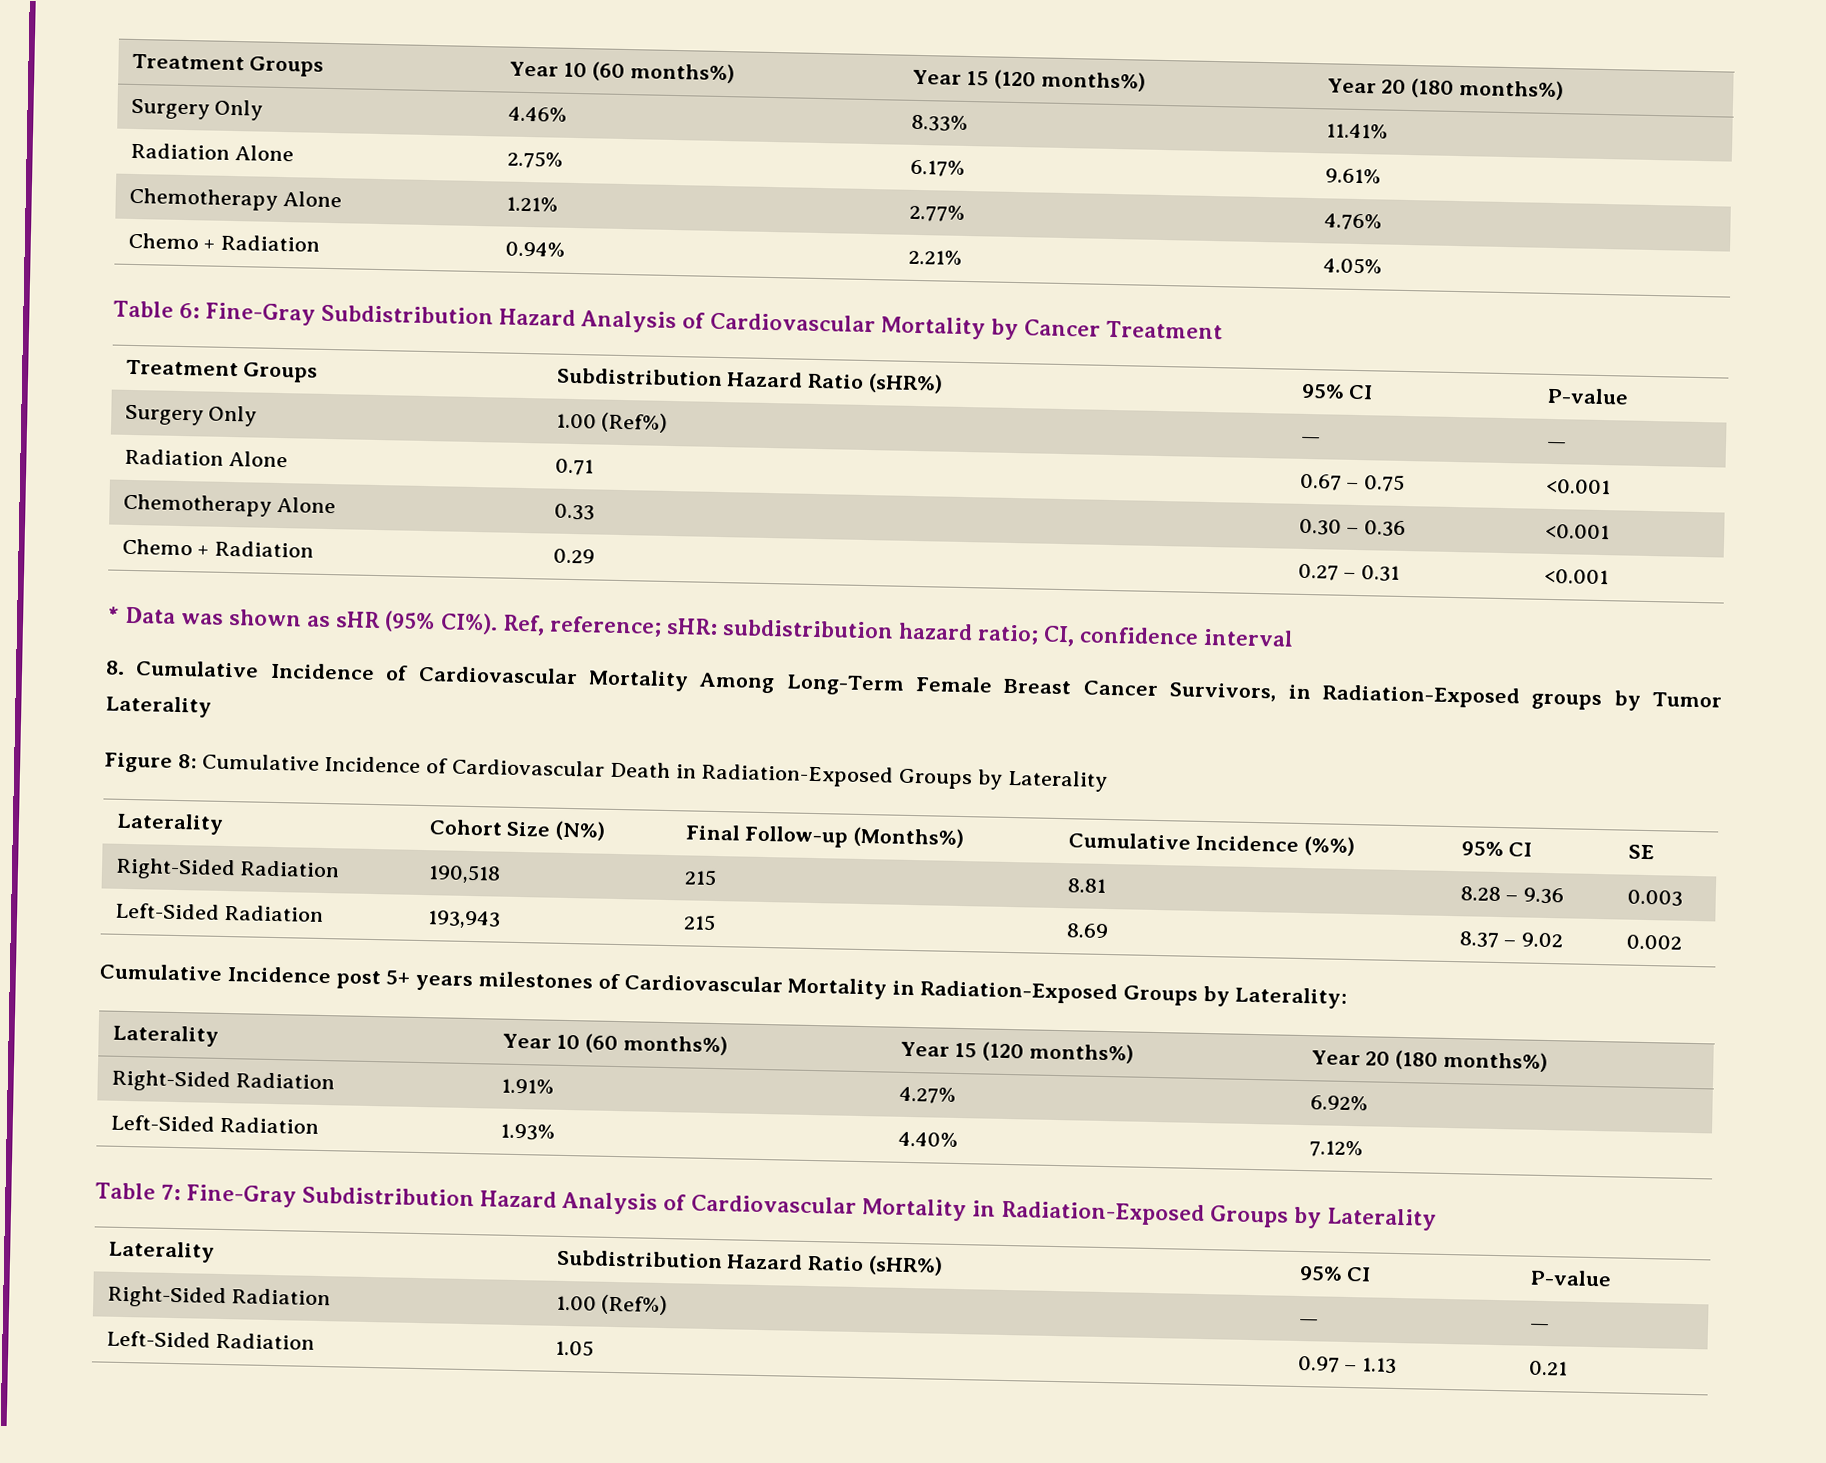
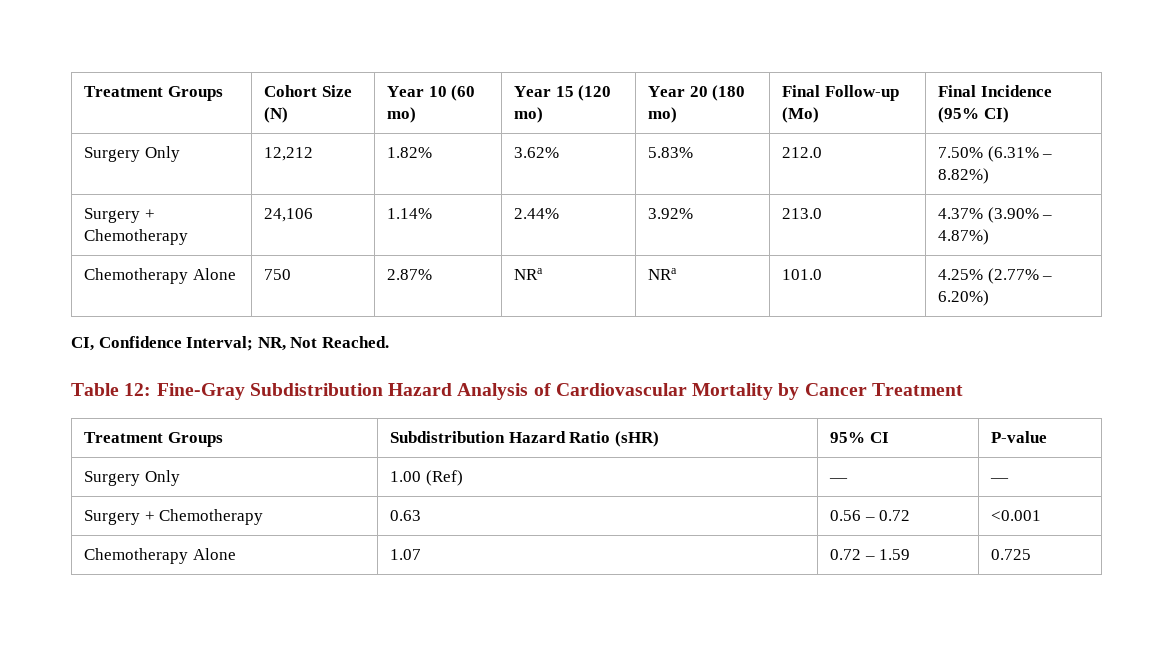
[131,53,325,77] [508,61,735,84] [911,69,1146,92] [1326,78,1564,101] [130,98,264,121] [507,106,567,122] [910,114,968,132] [1325,123,1388,139] [129,142,295,162] [506,150,563,169] [909,159,965,177] [1324,168,1381,184] [128,187,343,211] [505,196,558,212] [908,204,965,222] [1323,213,1382,231] [127,232,321,252] [504,241,565,257] [907,249,962,265] [1322,257,1382,275] [113,300,201,319] Treatment Groups | Year 10 (60 months%) | Year 15 (120 months%) | Year 20 (180 months%) // Surgery Only | 4.46% | 8.33% | 11.41% // Radiation Alone | 2.75% | 6.17% | 9.61% // Chemotherapy Alone | 1.21% | 2.77% | 4.76% // Chemo + Radiation | 0.94% | 2.21% | 4.05% // Table 6: -> [84,86,223,101] [264,85,352,97] [264,107,289,123] [387,85,476,101] [387,107,417,123] [514,85,612,101] [514,107,544,123] [648,85,746,101] [648,107,678,123] [782,85,899,101] [782,107,820,123] [938,85,1052,97] [938,107,1009,123] [84,146,180,162] [264,147,314,161] [387,147,433,158] [514,147,560,158] [648,147,694,158] [782,147,823,158] [938,146,1053,162] [938,168,990,184] [84,208,155,223] [84,229,189,245] [264,208,314,222] [387,208,433,219] [514,208,560,219] [648,208,694,219] [782,208,823,219] [938,207,1053,223] [938,229,990,245] [84,268,236,284] [264,269,292,280] [387,269,433,280] [514,268,544,280] [648,268,678,280] [782,269,823,280] [938,268,1053,284] [938,290,990,306] [71,336,389,351] [71,383,152,396] Treatment Groups | Cohort Size (N) | Year 10 (60 mo) | Year 15 (120 mo) | Year 20 (180 mo) | Final Follow-up (Mo) | Final Incidence (95% CI) // Surgery Only | 12,212 | 1.82% | 3.62% | 5.83% | 212.0 | 7.50% (6.31% – 8.82%) // Surgery + Chemotherapy | 24,106 | 1.14% | 2.44% | 3.92% | 213.0 | 4.37% (3.90% – 4.87%) // Chemotherapy Alone | 750 | 2.87% | NRa | NRa | 101.0 | 4.25% (2.77% – 6.20%) // CI, Confidence Interval; NR, Not Reached. // Table 12:
[867,373,943,394] (sHR%) -> [615,431,660,447] (sHR)
[601,412,669,433] [1299,436,1321,444] [1545,441,1567,449] [123,448,289,468] [554,458,594,476] [1299,473,1406,492] [1545,478,1611,495] [122,493,337,517] [553,503,595,521] [1298,518,1407,538] [1544,523,1610,540] [121,538,315,558] [552,548,595,564] [1297,563,1401,582] [1543,568,1609,585] [107,606,1295,647] [105,660,1723,711] [105,695,212,718] [104,752,1108,792] [115,812,224,835] [428,819,607,841] [684,824,966,849] [1067,832,1356,857] [1460,841,1533,857] [1627,844,1654,860] [114,857,341,881] [427,864,501,884] [683,869,717,887] [1066,878,1107,893] [1459,886,1565,905] [1626,889,1683,907] [114,902,325,923] [426,910,501,929] [682,914,716,931] [1065,923,1109,939] [1458,931,1565,949] [1625,934,1682,950] [99,963,1348,1009] [111,1024,219,1047] [501,1033,728,1056] [899,1041,1134,1064] [1310,1049,1548,1073] [110,1069,336,1093] [500,1078,554,1094] [898,1086,956,1104] [1309,1095,1368,1111] [109,1114,320,1134] [499,1123,555,1141] [897,1131,958,1147] [1308,1140,1363,1158] [95,1182,1437,1231] [107,1240,215,1263] [556,1249,943,1276] [1298,1265,1372,1282] [1529,1269,1612,1287] [106,1285,332,1309] [555,1294,669,1316] [1297,1318,1319,1326] [1528,1323,1550,1331] [105,1330,316,1350] [554,1339,594,1357] [1297,1355,1398,1375] [1527,1360,1568,1376] (Ref%) | — | — // Radiation Alone | 0.71 | 0.67 – 0.75 | <0.001 // Chemotherapy Alone | 0.33 | 0.30 – 0.36 | <0.001 // Chemo + Radiation | 0.29 | 0.27 – 0.31 | <0.001 // * Data was shown as sHR (95% CI%). Ref, reference; sHR: subdistribution hazard ratio; CI, confidence interval // 8. Cumulative Incidence of Cardiovascular Mortality Among Long-Term Female Breast Cancer Survivors, in Radiation-Exposed groups by Tumor Laterality // Figure 8: Cumulative Incidence of Cardiovascular Death in Radiation-Exposed Groups by Laterality // Laterality | Cohort Size (N%) | Final Follow-up (Months%) | Cumulative Incidence (%%) | 95% CI | SE // Right-Sided Radiation | 190,518 | 215 | 8.81 | 8.28 – 9.36 | 0.003 // Left-Sided Radiation | 193,943 | 215 | 8.69 | 8.37 – 9.02 | 0.002 // Cumulative Incidence post 5+ years milestones of Cardiovascular Mortality in Radiation-Exposed Groups by Laterality: // Laterality | Year 10 (60 months%) | Year 15 (120 months%) | Year 20 (180 months%) // Right-Sided Radiation | 1.91% | 4.27% | 6.92% // Left-Sided Radiation | 1.93% | 4.40% | 7.12% // Table 7: Fine-Gray Subdistribution Hazard Analysis of Cardiovascular Mortality in Radiation-Exposed Groups by Laterality // Laterality | Subdistribution Hazard Ratio (sHR%) | 95% CI | P-value // Right-Sided Radiation | 1.00 (Ref%) | — | — // Left-Sided Radiation | 1.05 | 0.97 – 1.13 | 0.21 -> [425,470,463,486] [829,478,849,482] [990,478,1010,482] [84,509,264,525] [390,510,422,521] [830,510,911,521] [991,510,1042,521] [84,548,236,564] [390,549,422,560] [830,549,911,560] [991,549,1032,560] (Ref) | — | — // Surgery + Chemotherapy | 0.63 | 0.56 – 0.72 | <0.001 // Chemotherapy Alone | 1.07 | 0.72 – 1.59 | 0.725

